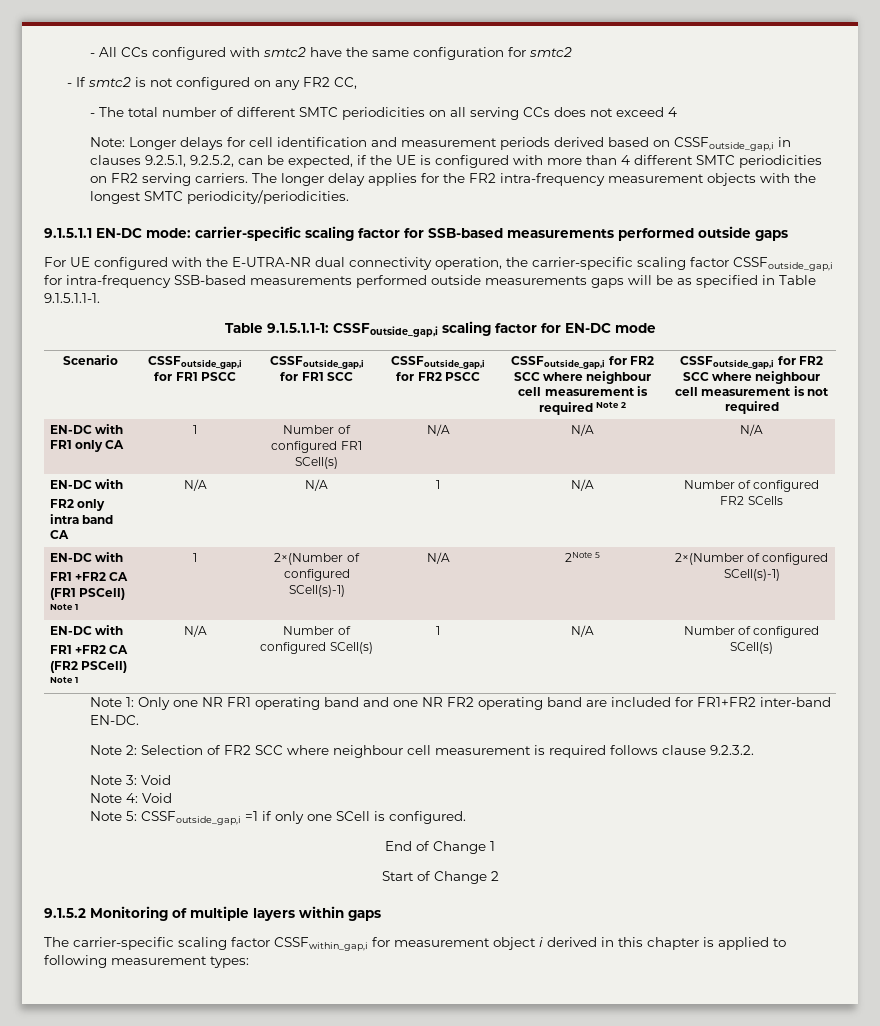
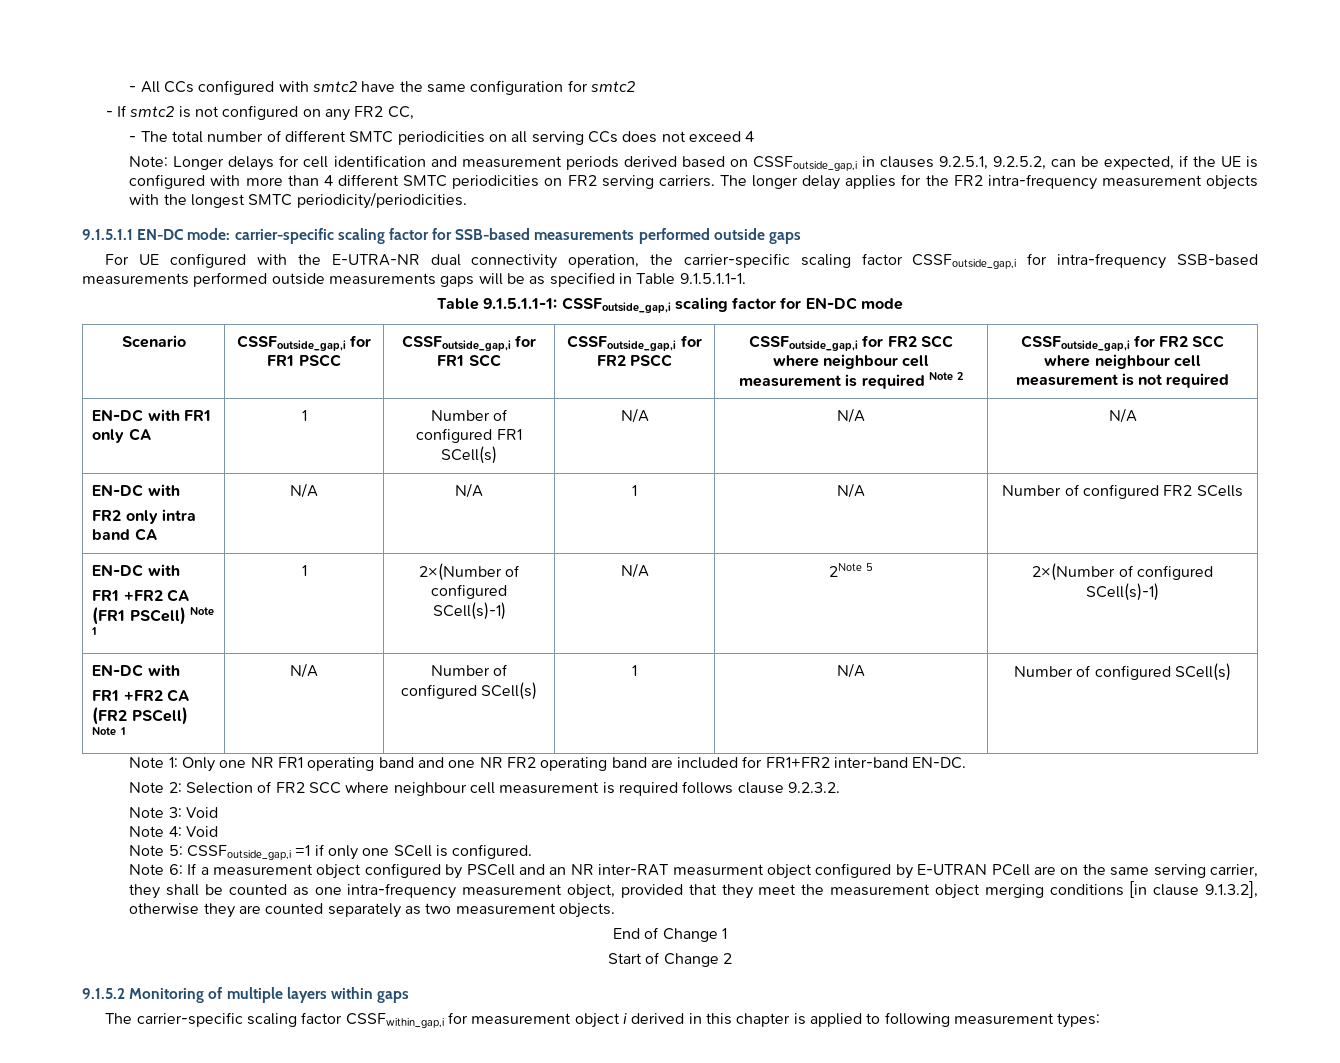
(467, 817) none -> [129,863,1258,879] [129,881,1258,899] [129,903,615,918] // Note 6: If a measurement object configured by PSCell and an NR inter-RAT measurment object configured by E-UTRAN PCell are on the same serving carrier, they shall be counted as one intra-frequency measurement object, provided that they meet the measurement object merging conditions [in clause 9.1.3.2], otherwise they are counted separately as two measurement objects.

